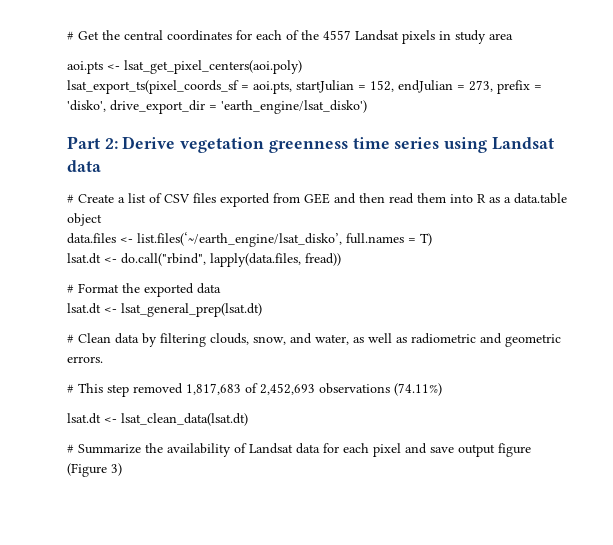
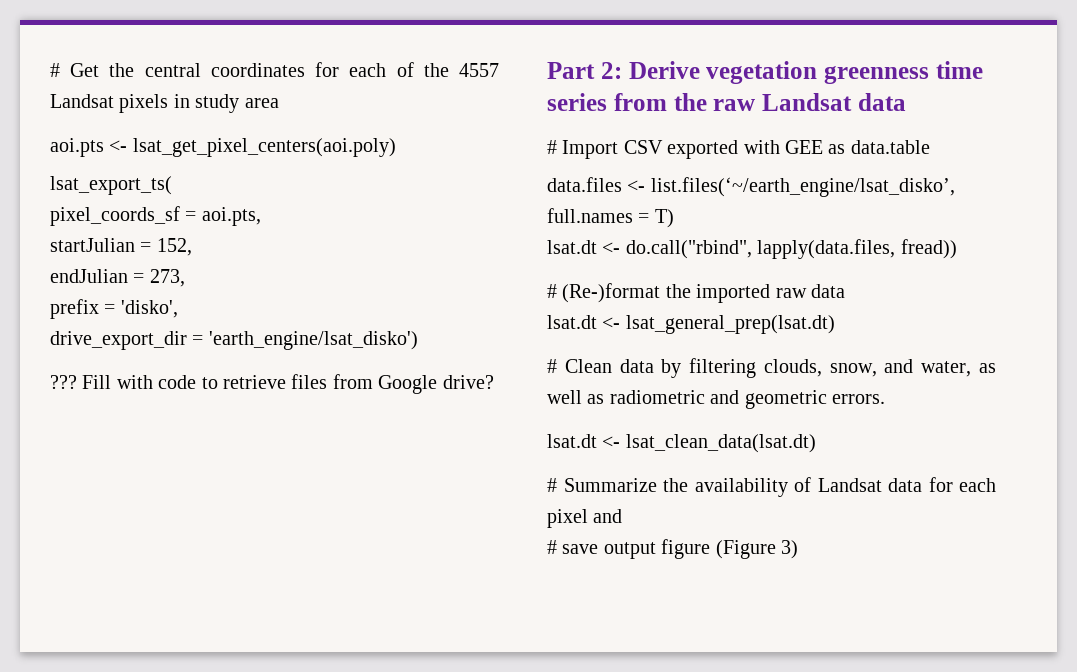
[67,80,239,94] lsat_export_ts(pixel_coords_sf -> [50,176,172,195] [50,206,180,226] lsat_export_ts( // pixel_coords_sf
(292, 87) none -> (261, 216) //
(394, 86) none -> (192, 247) //
(493, 86) none -> (185, 278) //
(106, 106) none -> (178, 309) //
(367, 107) none -> [50,374,494,394] // ??? Fill with code to retrieve files from Google drive?
[444,137,488,153] using -> [613,93,756,111] from the raw
[78,193,511,207] Create a list of CSV files exported from GEE and then read them into R as a -> [562,140,846,159] Import CSV exported with GEE as
[67,213,102,226] object -> (930, 147) none
[78,283,194,297] Format the exported -> [562,283,807,303] (Re-)format the imported raw
[67,383,442,397] // # This step removed 1,817,683 of 2,452,693 observations (74.11%) -> (885, 399) none
(427, 448) none -> [547,540,557,554] // #

